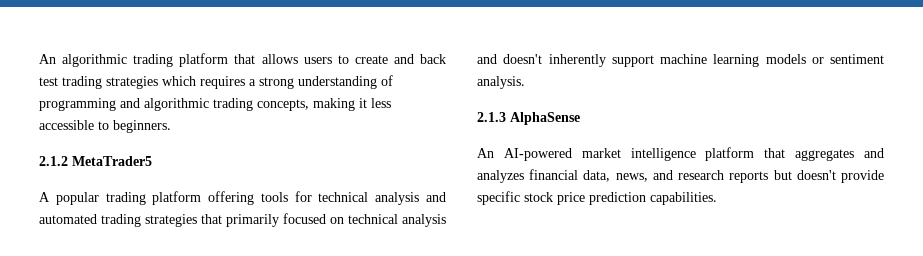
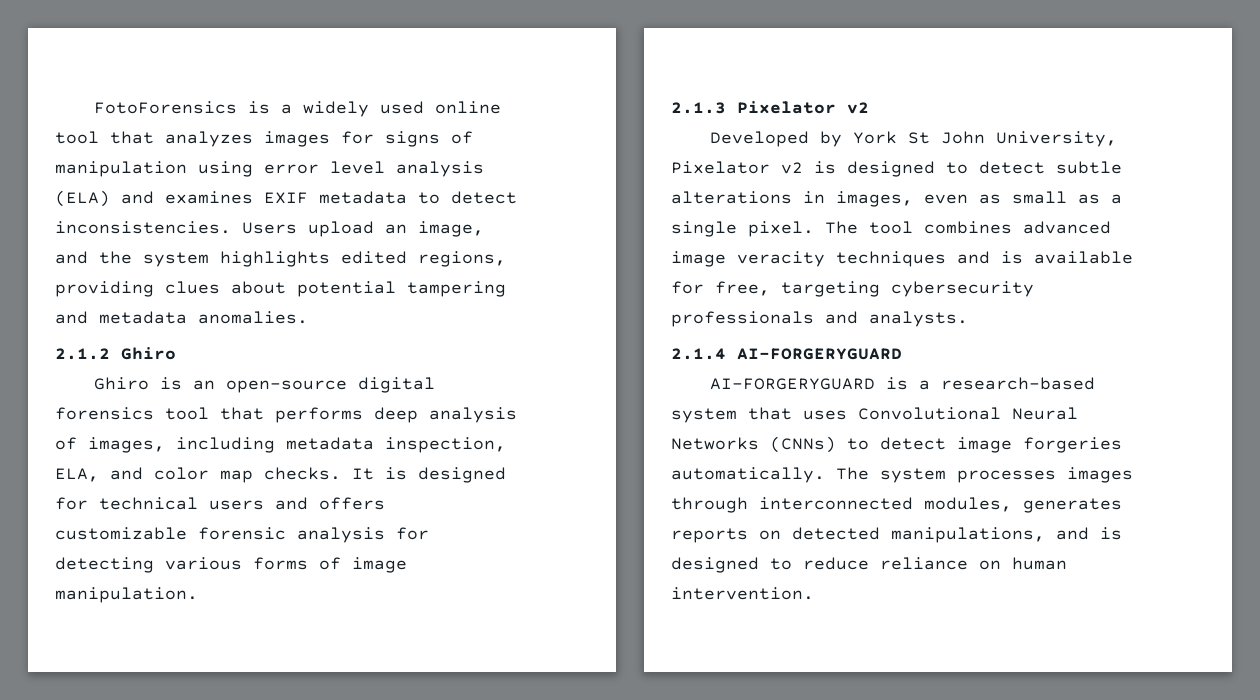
[39,53,447,67] [39,75,393,89] [39,98,391,111] [39,120,171,133] [39,156,152,166] [39,191,446,205] [39,213,446,227] [477,54,884,67] [477,76,525,89] [477,112,580,125] [477,147,884,161] [477,169,884,183] [477,191,717,205] An algorithmic trading platform that allows users to create and back test trading strategies which requires a strong understanding of programming and algorithmic trading concepts, making it less accessible to beginners. // 2.1.2 MetaTrader5 // A popular trading platform offering tools for technical analysis and automated trading strategies that primarily focused on technical analysis and doesn't inherently support machine learning models or sentiment analysis. // 2.1.3 AlphaSense // An AI-powered market intelligence platform that aggregates and analyzes financial data, news, and research reports but doesn't provide specific stock price prediction capabilities. -> [94,101,502,117] [55,131,473,147] [55,161,484,177] [55,190,517,207] [55,221,484,237] [55,251,506,267] [55,281,506,297] [55,311,308,324] [55,347,176,360] [94,377,436,393] [55,407,517,423] [55,437,506,453] [55,467,506,483] [55,497,385,510] [55,527,429,543] [55,557,407,573] [55,587,198,603] [671,101,869,114] [710,131,1118,147] [671,161,1122,177] [671,191,1122,207] [671,221,1111,237] [671,251,1133,267] [671,281,1034,297] [671,311,968,327] [671,348,902,360] [710,377,1096,390] [671,407,1078,423] [671,436,1122,453] [671,467,1133,483] [671,497,1122,513] [671,527,1122,543] [671,557,1067,573] [671,587,814,600] FotoForensics is a widely used online tool that analyzes images for signs of manipulation using error level analysis (ELA) and examines EXIF metadata to detect inconsistencies. Users upload an image, and the system highlights edited regions, providing clues about potential tampering and metadata anomalies. // 2.1.2 Ghiro // Ghiro is an open-source digital forensics tool that performs deep analysis of images, including metadata inspection, ELA, and color map checks. It is designed for technical users and offers customizable forensic analysis for detecting various forms of image manipulation. // 2.1.3 Pixelator v2 // Developed by York St John University, Pixelator v2 is designed to detect subtle alterations in images, even as small as a single pixel. The tool combines advanced image veracity techniques and is available for free, targeting cybersecurity professionals and analysts. // 2.1.4 AI-FORGERYGUARD // AI-FORGERYGUARD is a research-based system that uses Convolutional Neural Networks (CNNs) to detect image forgeries automatically. The system processes images through interconnected modules, generates reports on detected manipulations, and is designed to reduce reliance on human intervention.

